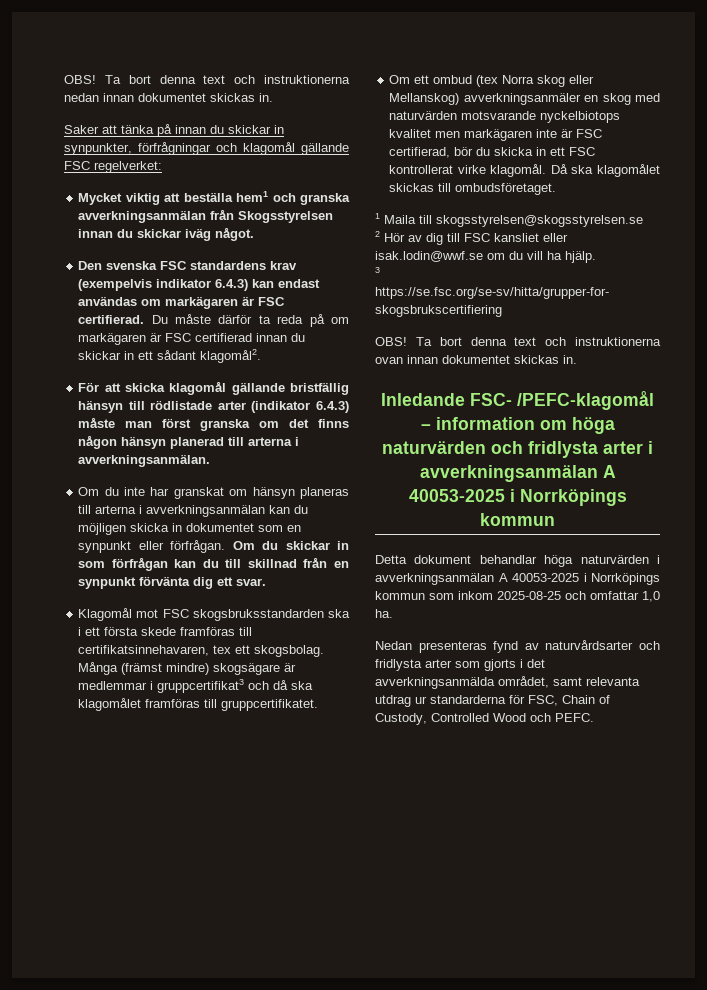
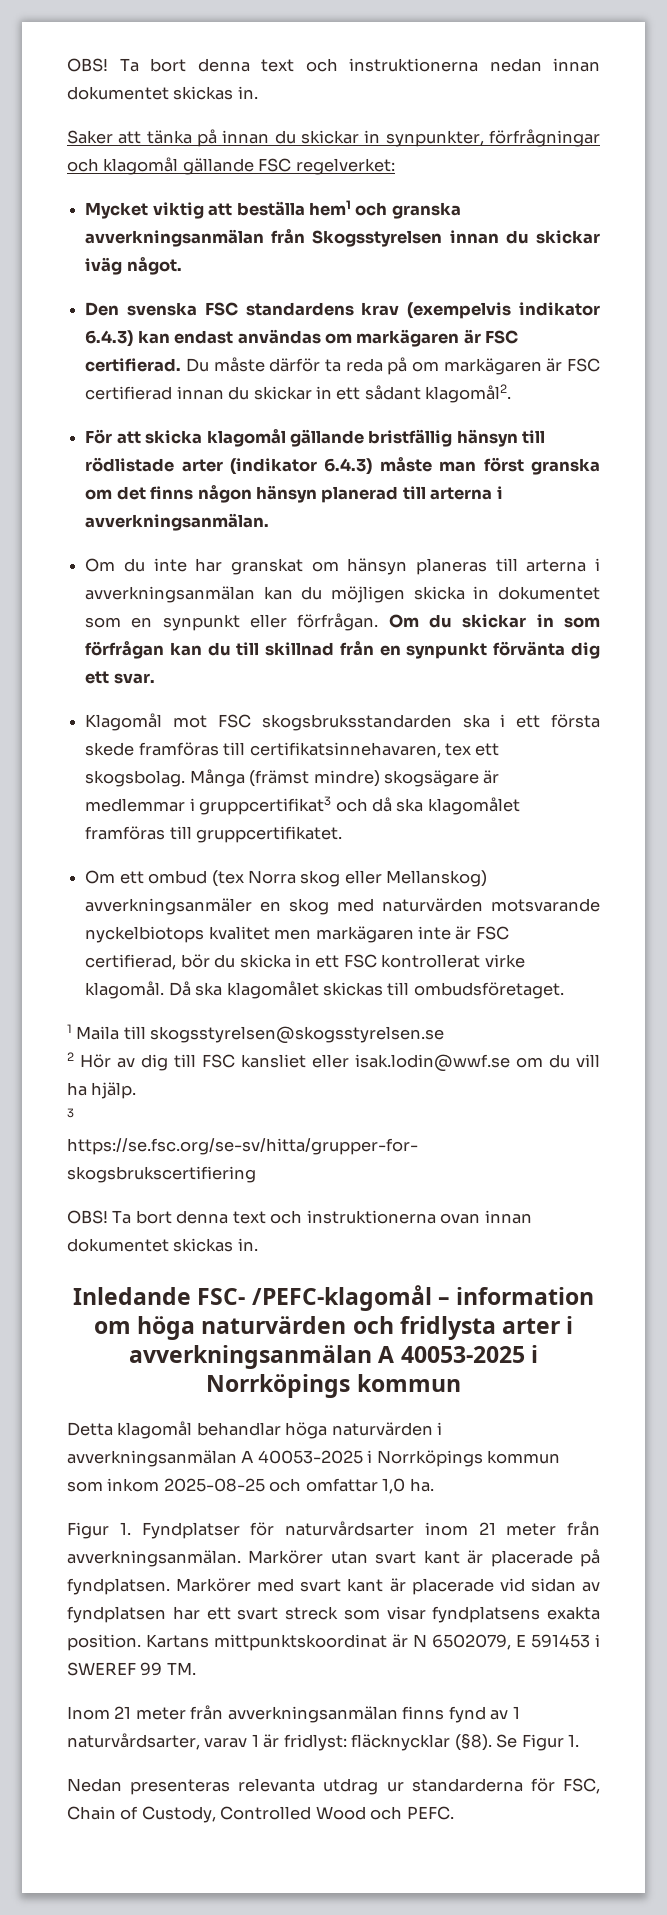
[414,555,472,564] dokument -> [117,1421,193,1439] klagomål
[375,640,660,653] [375,659,545,671] [375,676,582,689] Nedan presenteras fynd av naturvårdsarter och fridlysta arter som gjorts i det avverkningsanmälda området, samt -> [67,1521,600,1539] [67,1549,601,1567] [67,1578,600,1595] [67,1606,600,1623] [67,1634,600,1651] [67,1662,196,1676] [67,1705,520,1723] [67,1733,580,1751] [67,1778,231,1795] Figur 1. Fyndplatser för naturvårdsarter inom 21 meter från avverkningsanmälan. Markörer utan svart kant är placerade på fyndplatsen. Markörer med svart kant är placerade vid sidan av fyndplatsen har ett svart streck som visar fyndplatsens exakta position. Kartans mittpunktskoordinat är N 6502079, E 591453 i SWEREF 99 TM. // Inom 21 meter från avverkningsanmälan finns fynd av 1 naturvårdsarter, varav 1 är fridlyst: fläcknycklar (§8). Se Figur 1. // Nedan presenteras

